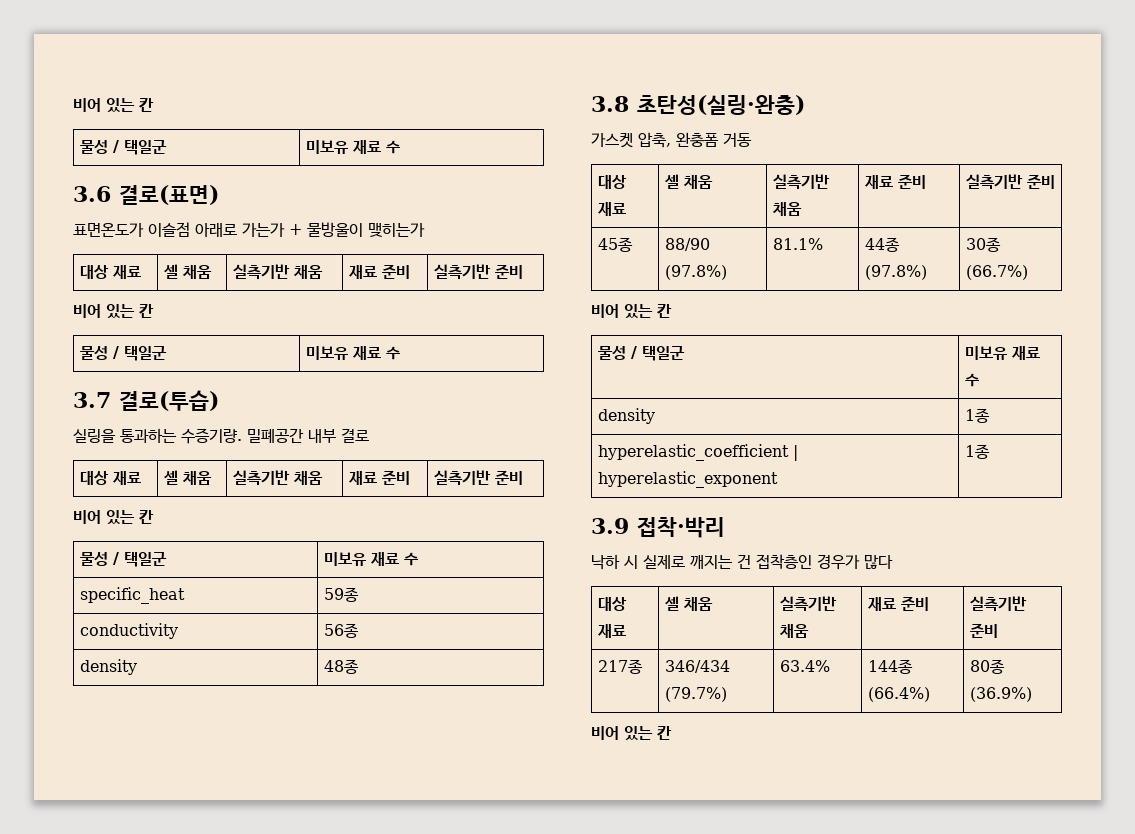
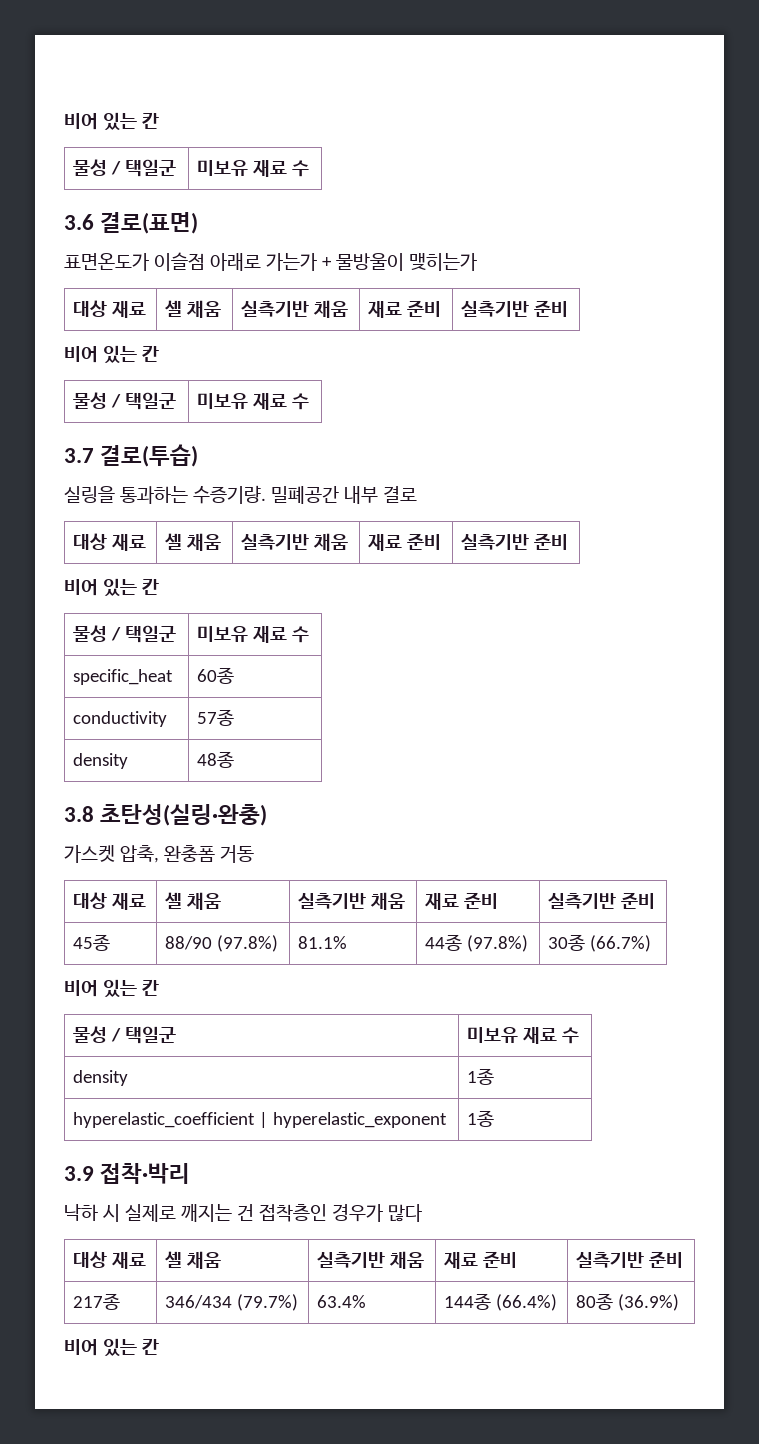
[323,587,359,602] 59종 -> [196,667,234,684] 60종
[323,623,359,638] 56종 -> [196,709,234,726] 57종

